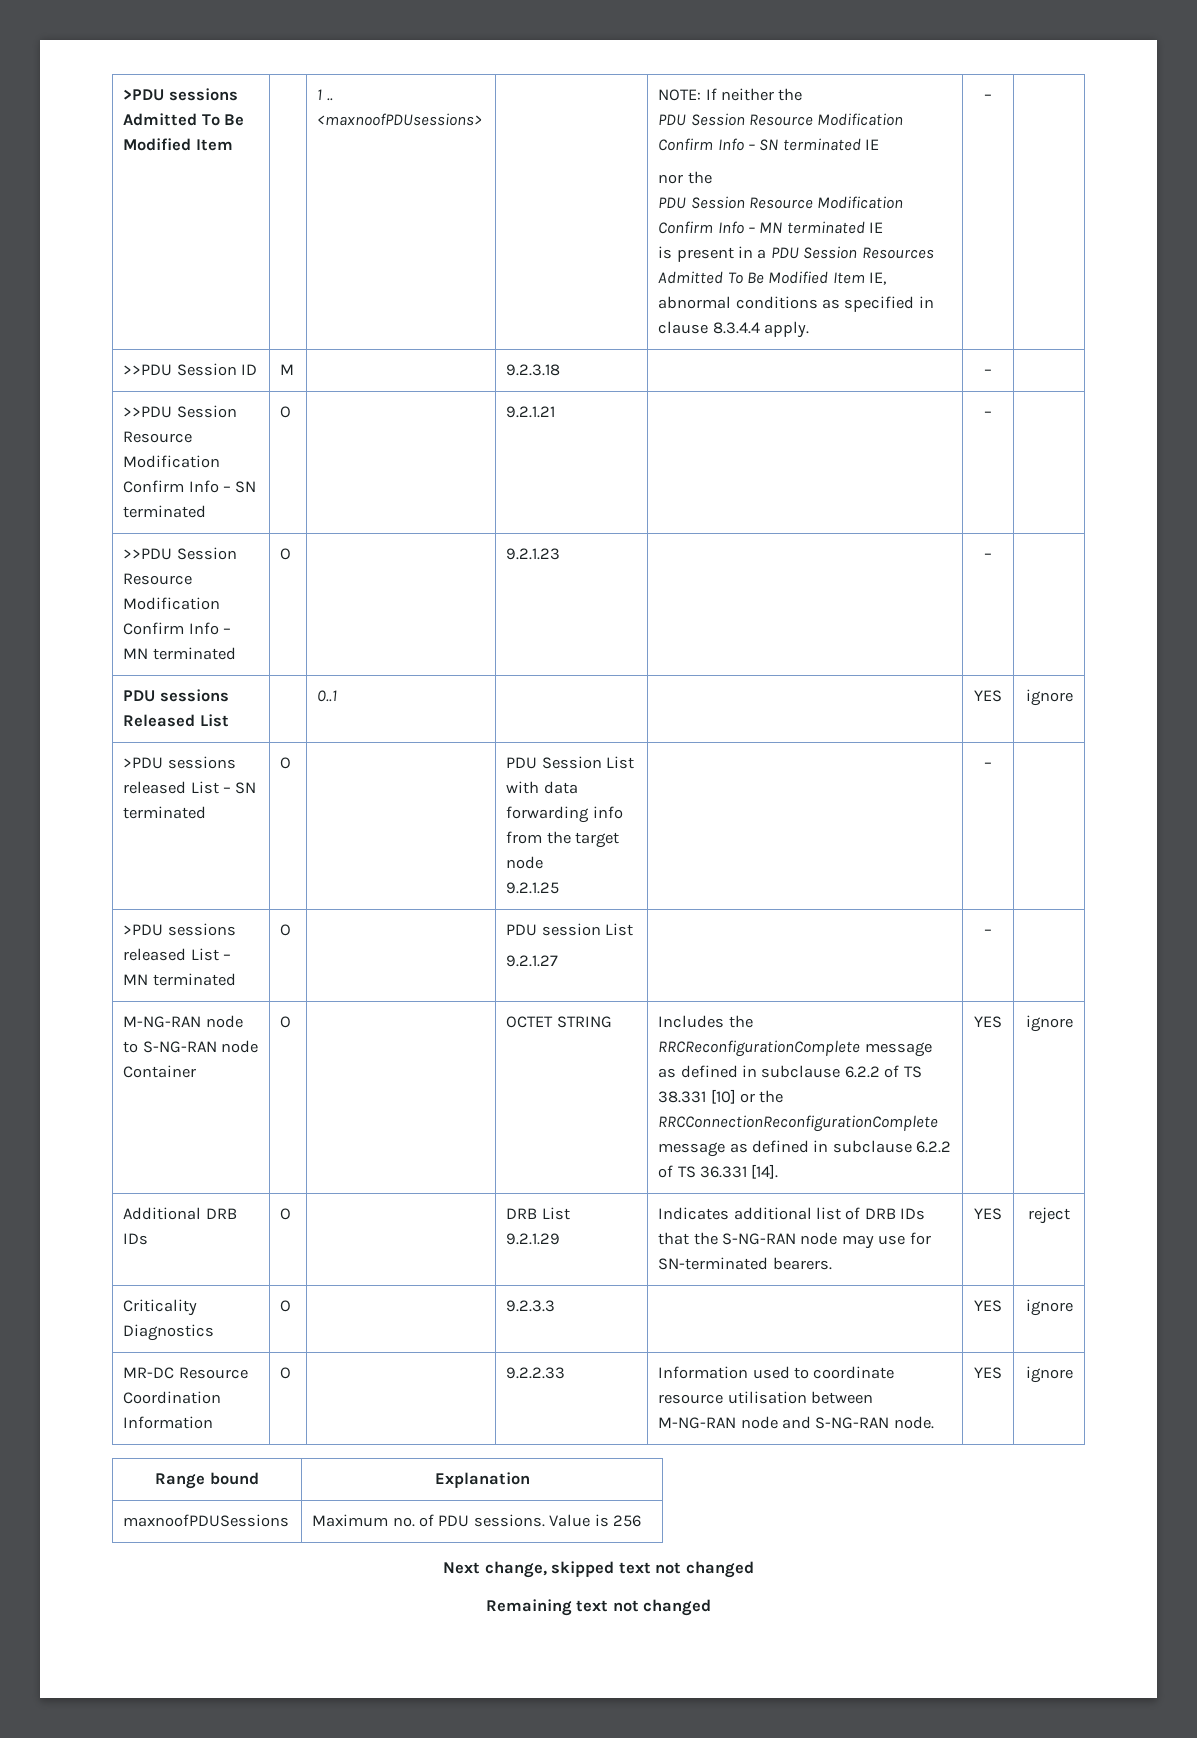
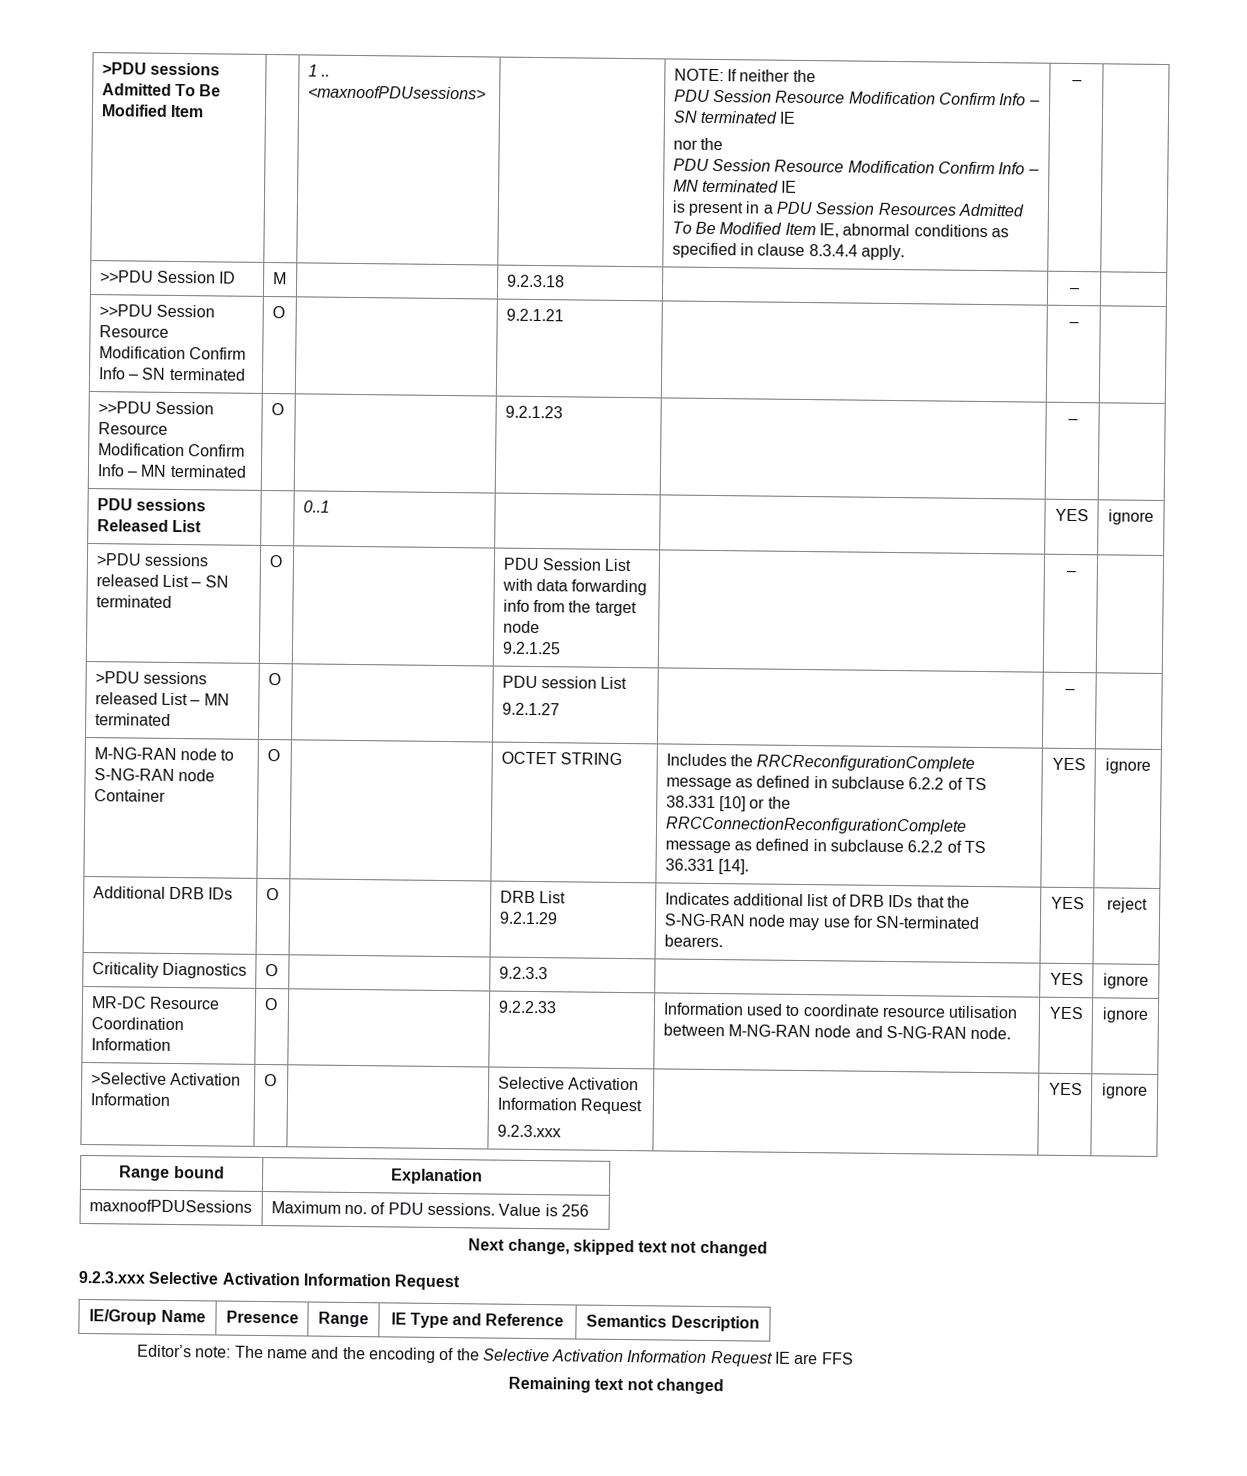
(1073, 1374) none -> [90,1072,242,1086] [89,1093,170,1106] [263,1073,277,1087] [497,1076,640,1091] [496,1097,643,1115] [496,1124,561,1138] [1048,1082,1083,1096] [1102,1083,1148,1099] // >Selective Activation Information | O | | Selective Activation Information Request // 9.2.3.xxx | | YES | ignore
(754, 1569) none -> [78,1270,461,1291] [89,1309,206,1325] [225,1310,299,1324] [318,1311,369,1328] [390,1312,565,1329] [586,1314,760,1332] [136,1344,854,1367] // 9.2.3.xxx Selective Activation Information Request // IE/Group Name | Presence | Range | IE Type and Reference | Semantics Description // Editor’s note: The name and the encoding of the Selective Activation Information Request IE are FFS

